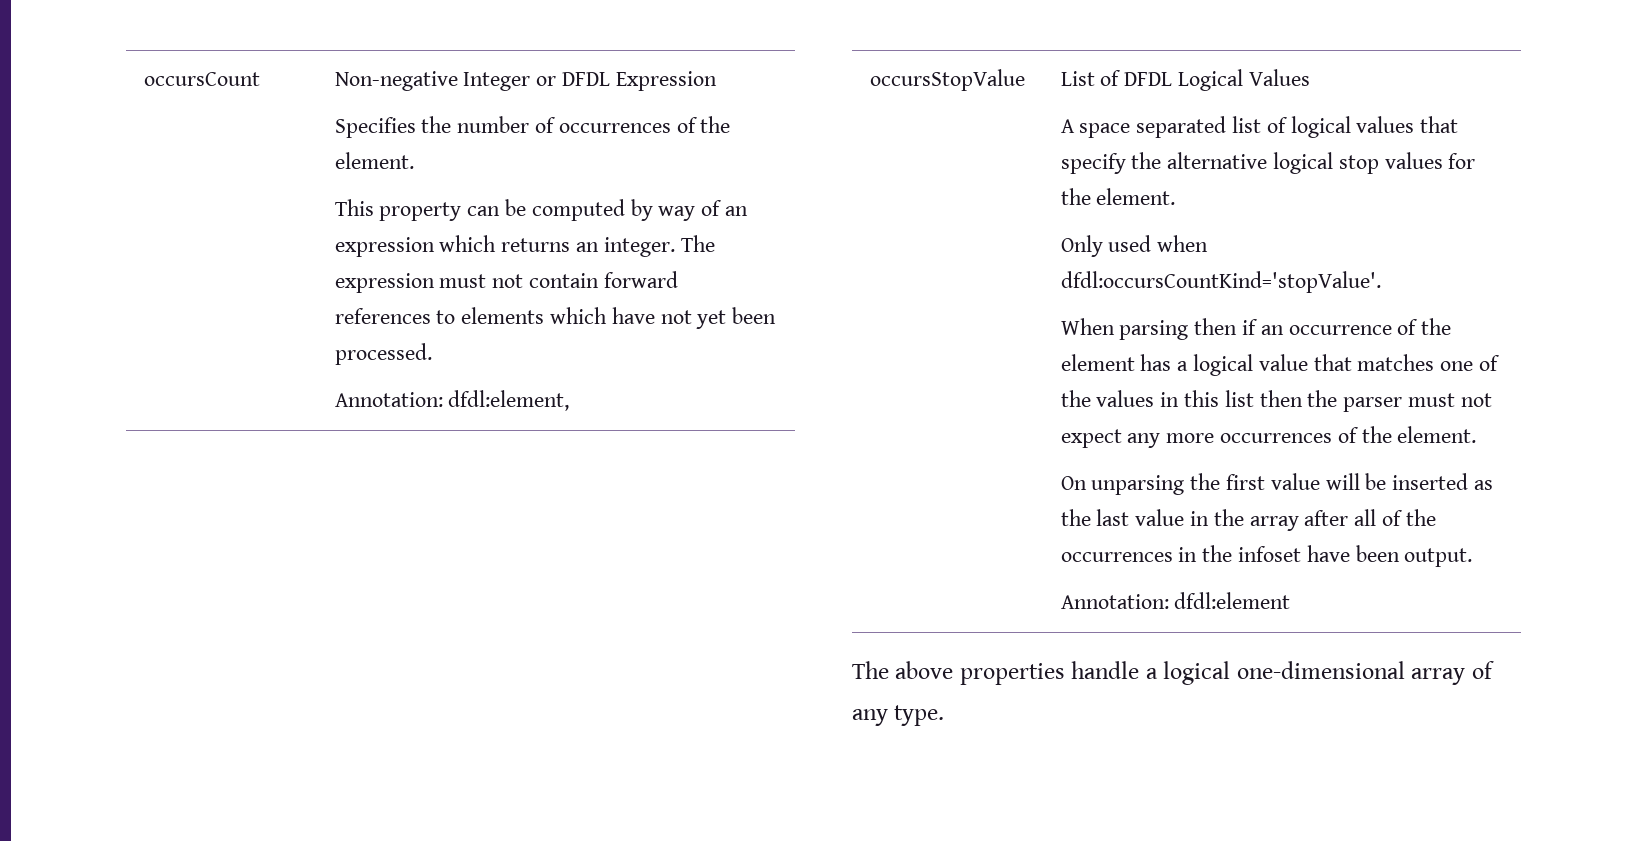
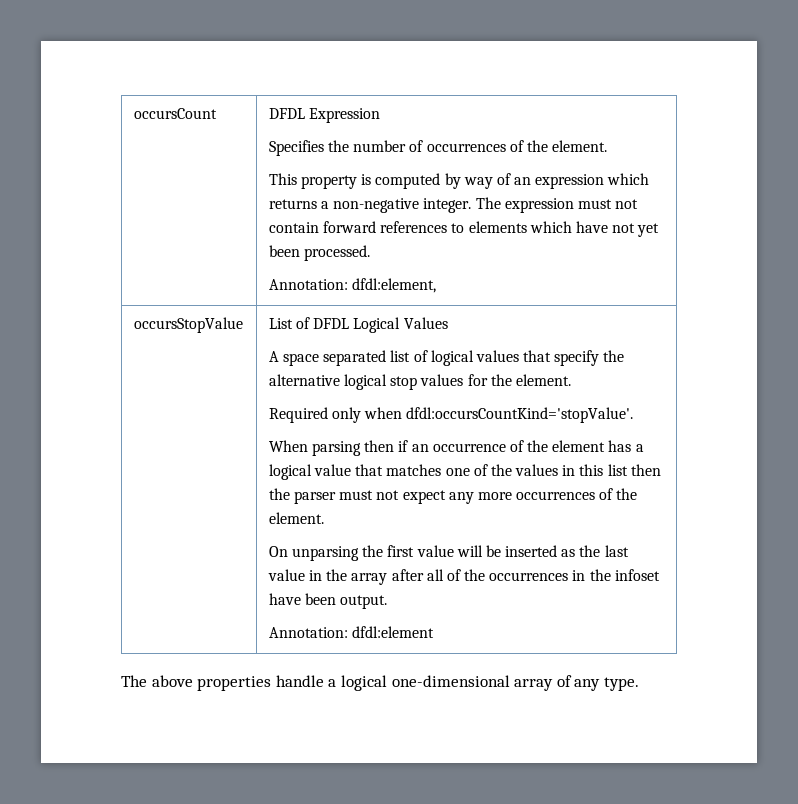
[334,71,557,91] Non-negative Integer or -> (217, 113) none
[467,199,527,216] can be -> [361,174,372,185] is
[576,242,600,252] an -> [320,198,420,213] a non-negative
[1060,235,1152,257] Only used -> [268,407,361,423] Required only

